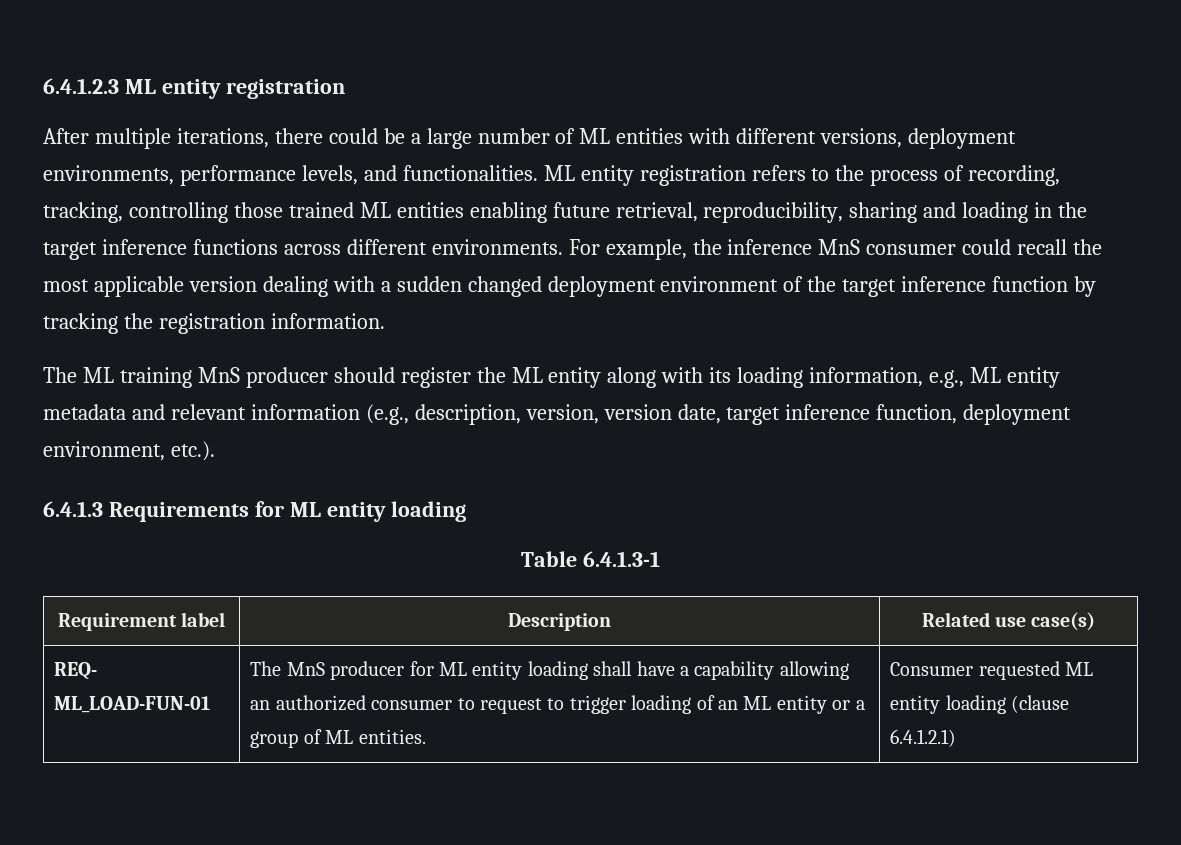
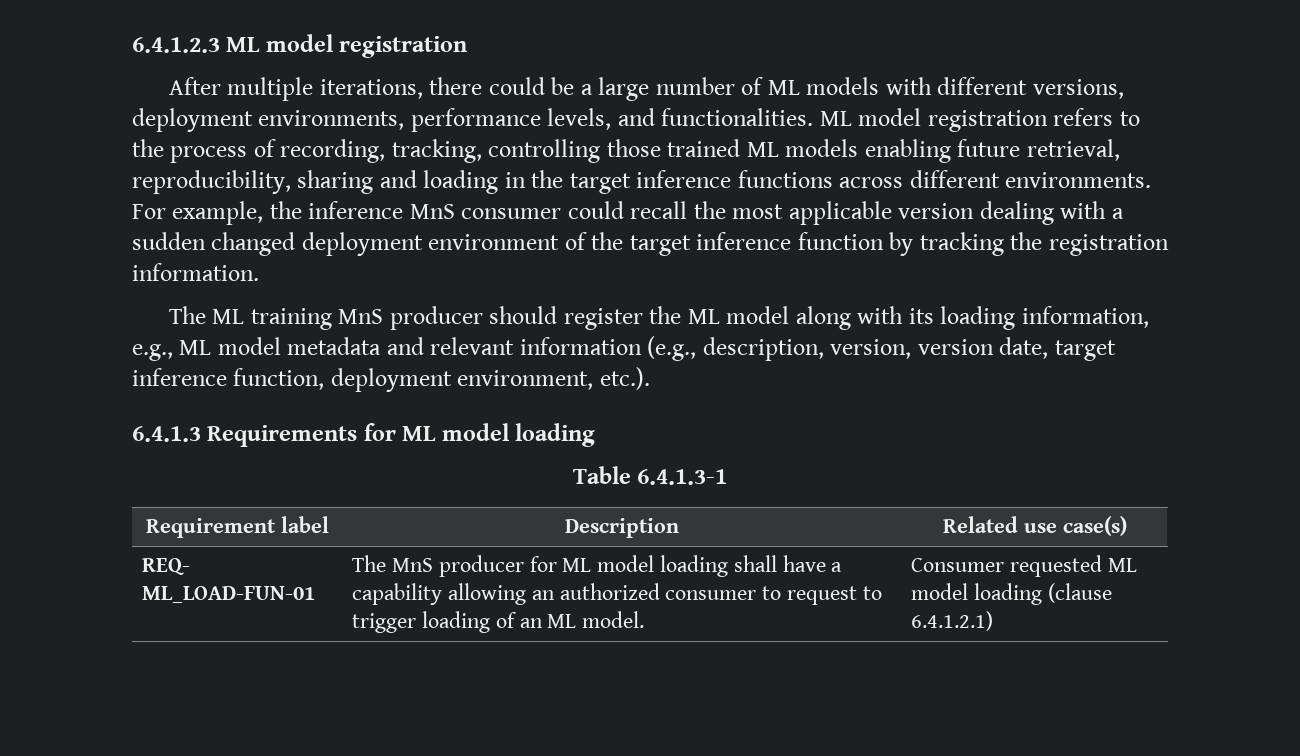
[161,79,221,99] entity -> [265,34,334,52] model
[616,128,684,144] entities -> [806,77,880,95] models
[580,165,634,186] entity -> [858,108,922,126] model
[396,202,464,218] entities -> [785,139,859,157] models
[548,367,602,388] entity -> [726,306,790,324] model
[1006,367,1060,388] entity -> [217,337,281,355] model
[326,502,386,522] entity -> [441,423,510,441] model
[472,661,523,680] entity -> [597,555,655,572] model
[776,695,865,714] [250,729,426,748] entity or a group of ML entities. -> [582,611,645,628] model.
[890,695,941,714] entity -> [911,583,969,600] model

